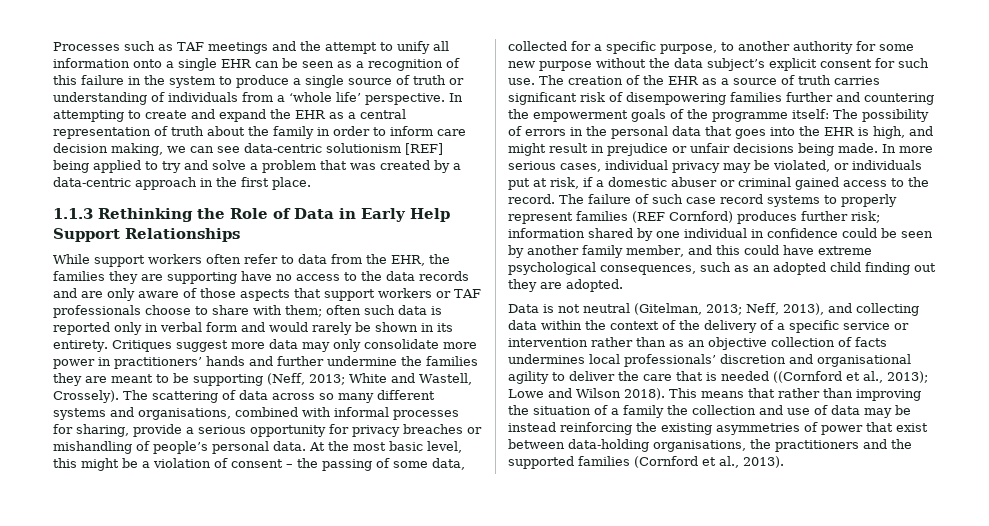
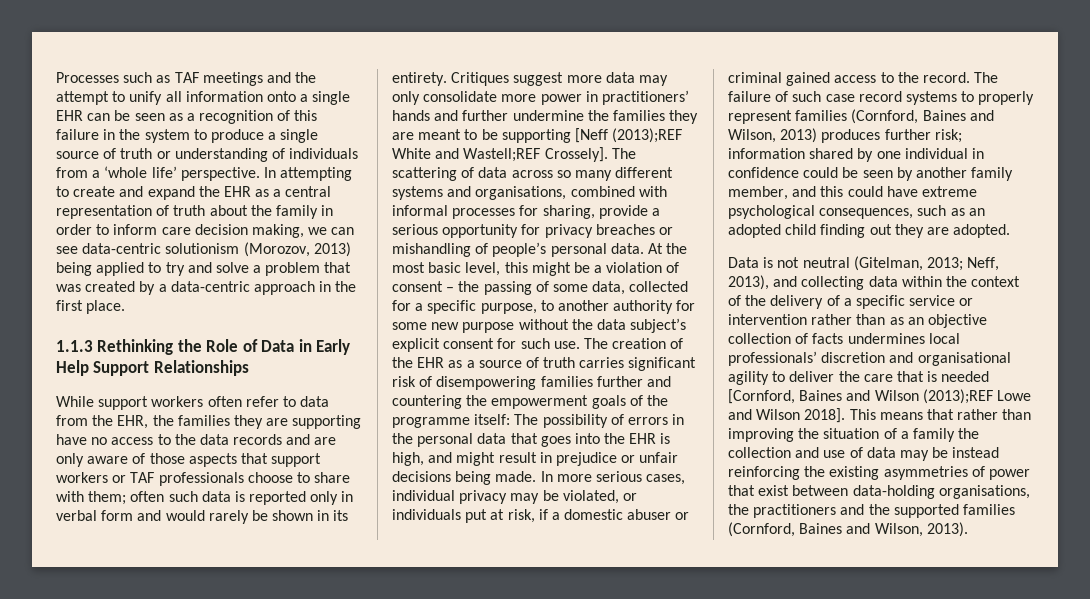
[405,143,443,155] [REF] -> [243,242,351,257] (Morozov, 2013)
[267,373,472,385] [53,390,119,403] (Neff, 2013; White and Wastell, Crossely). -> [574,128,683,143] [392,147,608,162] [Neff (2013);REF White and Wastell;REF Crossely].
[632,211,733,223] (REF Cornford) -> [851,109,994,124] [728,128,818,143] (Cornford, Baines and Wilson, 2013)
[773,371,928,383] ((Cornford et al., 2013); -> [728,389,993,404] [Cornford, Baines and Wilson (2013);REF
[624,388,665,400] 2018). -> [804,408,846,423] 2018].
[634,456,739,468] (Cornford et al., -> [728,522,923,537] (Cornford, Baines and Wilson,

